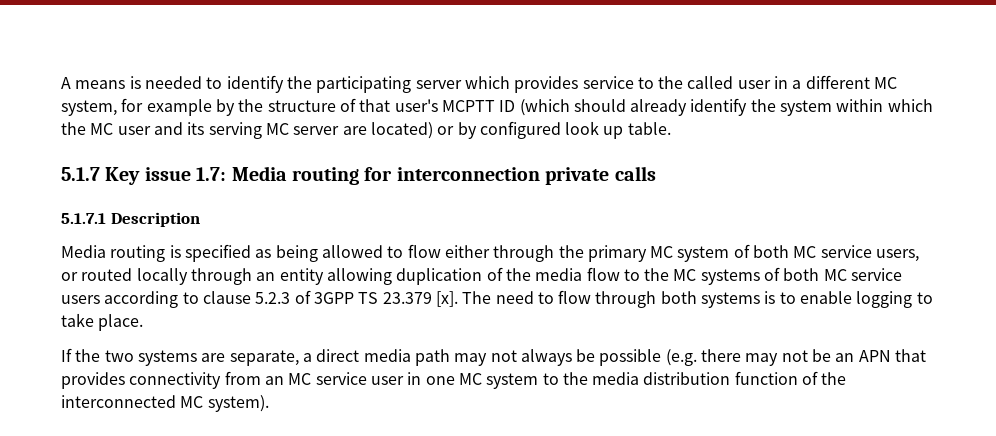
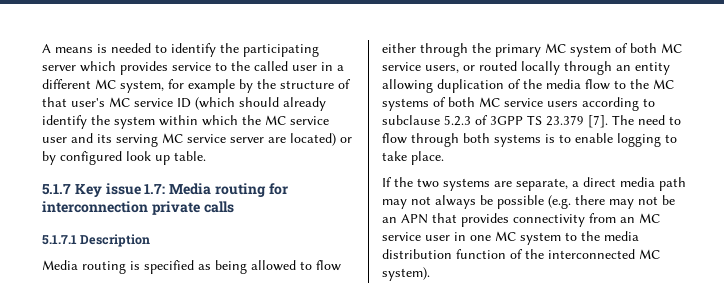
[441,100,495,112] MCPTT -> [109,97,173,107] MC service
(114, 129) none -> [290,116,329,125] service
(289, 129) none -> [187,134,226,143] service
[202,291,251,304] clause -> [382,115,440,125] subclause
[435,291,458,307] [x]. -> [588,115,608,128] [7].

